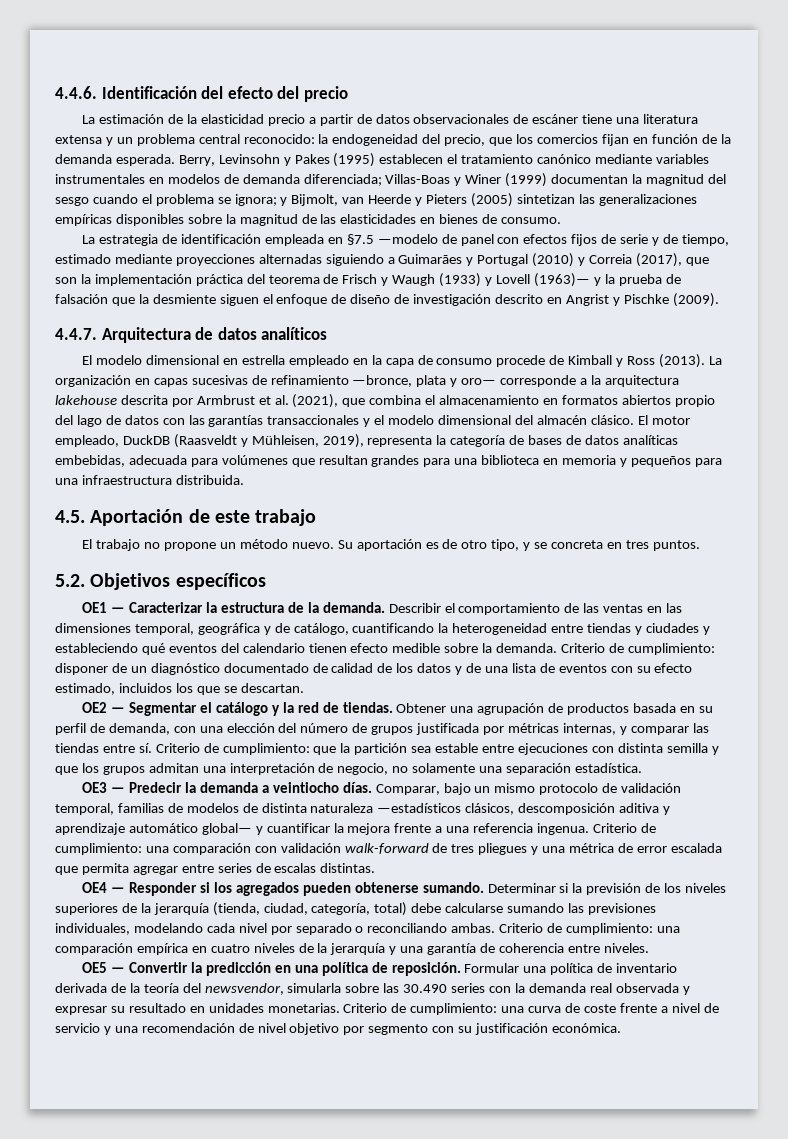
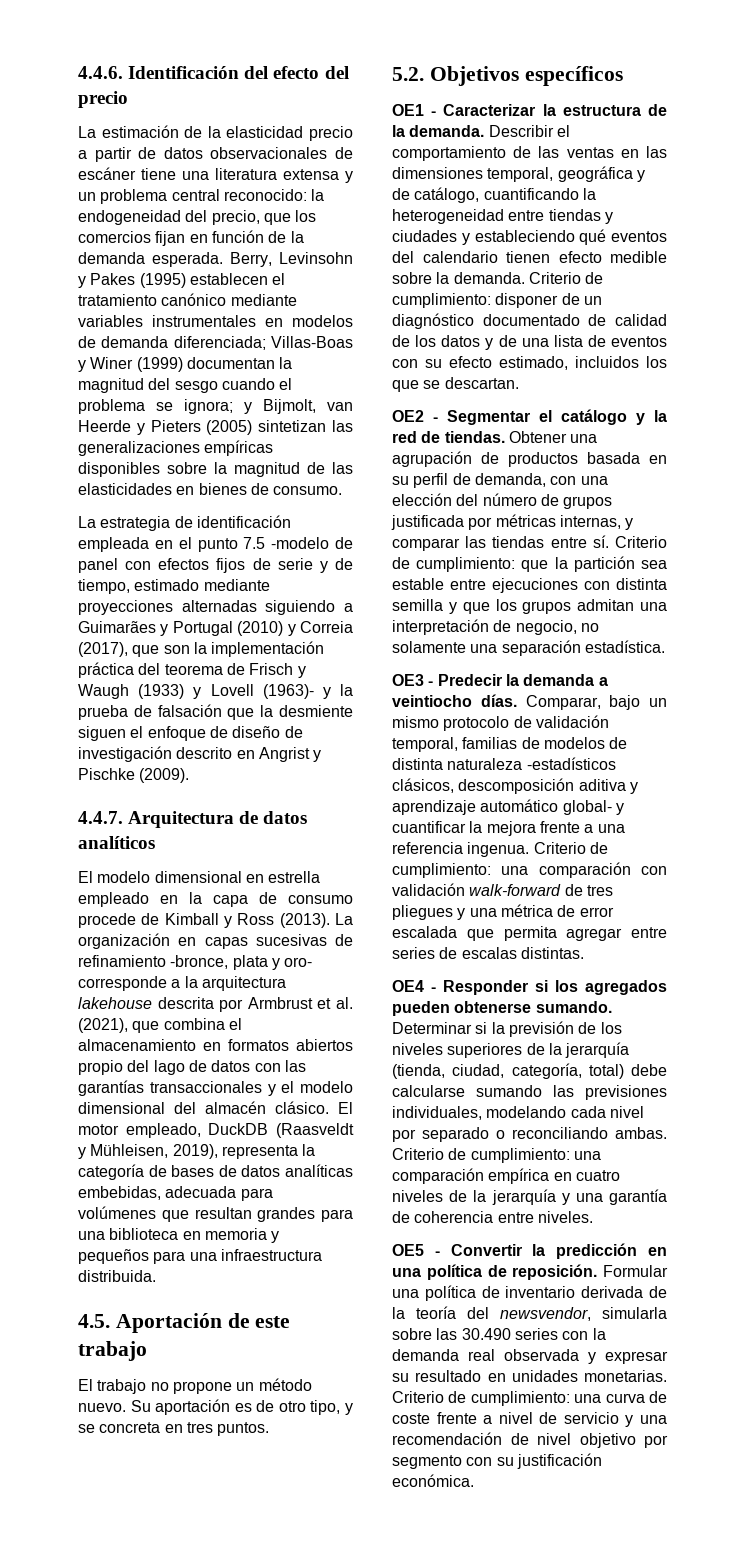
[346,234,438,245] §7.5 —modelo -> [178,537,330,552] el punto 7.5 -modelo
[533,273,590,287] (1963)— -> [262,684,314,699] (1963)-
[352,375,413,387] —bronce, -> [170,955,229,969] -bronce,
[461,378,497,385] oro— -> [284,957,313,967] oro-
[111,607,126,613] — -> [431,111,437,116] -
[111,707,126,713] — -> [433,417,438,422] -
[111,787,126,793] — -> [428,681,434,686] -
[377,803,462,813] —estadísticos -> [526,757,616,770] -estadísticos
[201,823,252,835] global— -> [562,800,612,815] global-
[111,887,126,893] — -> [431,987,436,992] -
[111,967,126,973] — -> [434,1251,440,1256] -

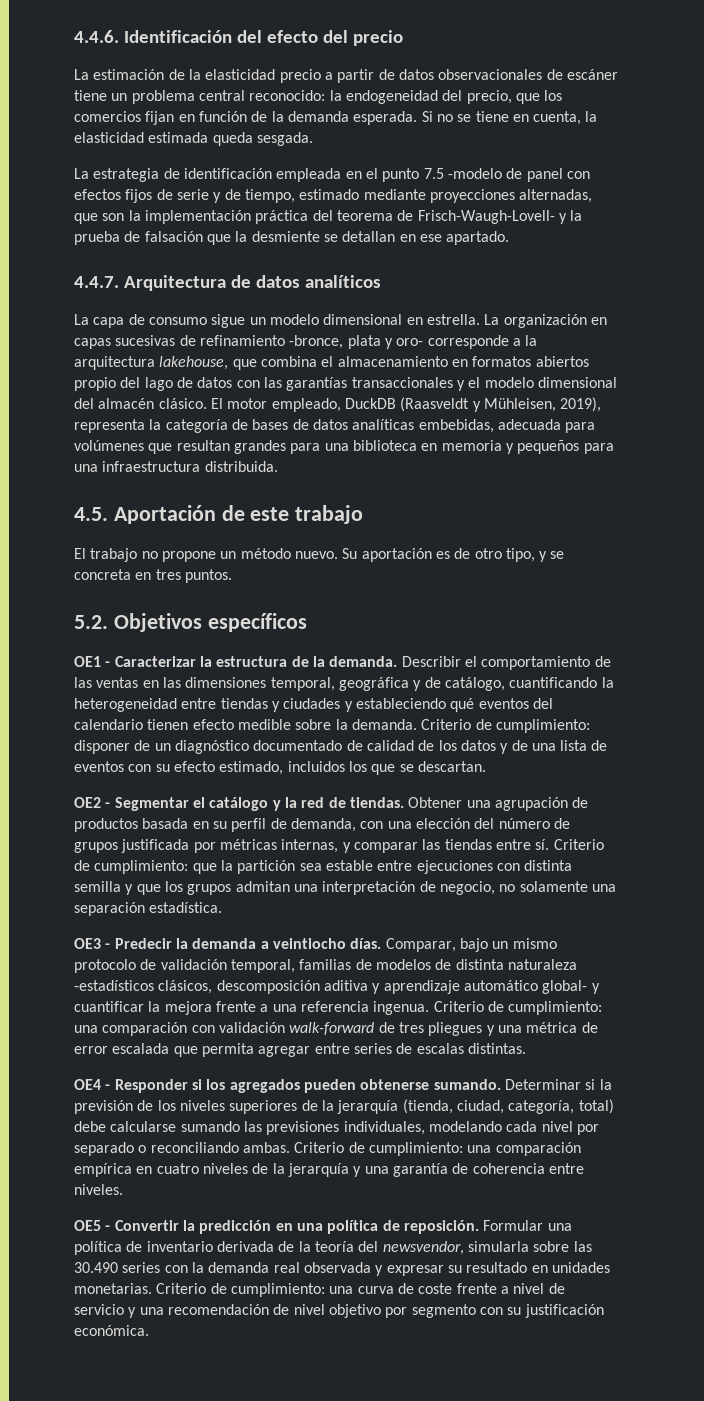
[182,168,353,183] una literatura extensa y -> (107, 95) none
[230,252,353,267] [78,273,286,288] [78,293,297,306] [78,315,353,327] [78,336,353,350] [78,357,293,372] [78,378,293,393] [78,399,353,414] [78,420,353,435] [78,440,274,456] [78,462,353,477] [78,483,343,495] Berry, Levinsohn y Pakes (1995) establecen el tratamiento canónico mediante variables instrumentales en modelos de demanda diferenciada; Villas-Boas y Winer (1999) documentan la magnitud del sesgo cuando el problema se ignora; y Bijmolt, van Heerde y Pieters (2005) sintetizan las generalizaciones empíricas disponibles sobre la magnitud de las elasticidades en bienes de consumo. -> [421,111,598,125] [74,132,313,146] Si no se tiene en cuenta, la elasticidad estimada queda sesgada.
[181,600,354,615] [78,621,353,636] [78,642,128,657] alternadas siguiendo a Guimarães y Portugal (2010) y Correia (2017), -> [519,189,593,203] alternadas,
[249,663,306,678] [78,684,314,699] Frisch y Waugh (1933) y Lovell (1963)- -> [417,210,555,224] Frisch-Waugh-Lovell-
[78,726,303,741] [78,746,322,762] [78,768,190,783] siguen el enfoque de diseño de investigación descrito en Angrist y Pischke (2009). -> [323,231,510,245] se detallan en ese apartado.
[78,871,321,883] [78,892,353,907] [78,913,330,928] El modelo dimensional en estrella empleado en la capa de consumo procede de Kimball y Ross (2013). -> [74,314,480,328] La capa de consumo sigue un modelo dimensional en estrella.
[78,997,353,1012] [78,1018,128,1033] lakehouse descrita por Armbrust et al. (2021), -> [159,356,229,370] lakehouse,

